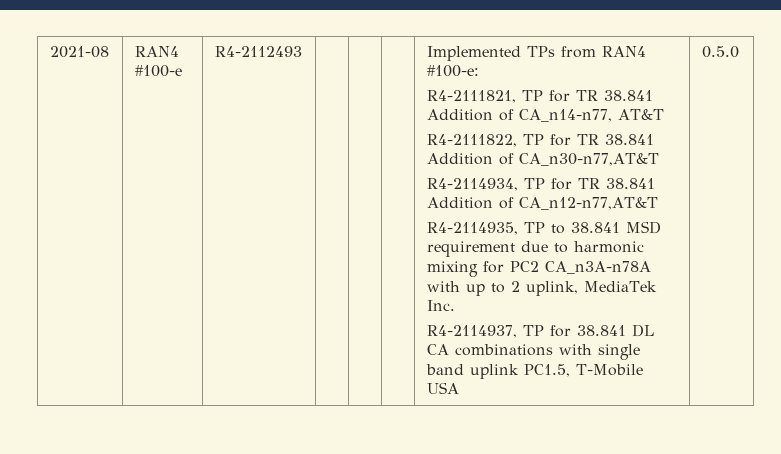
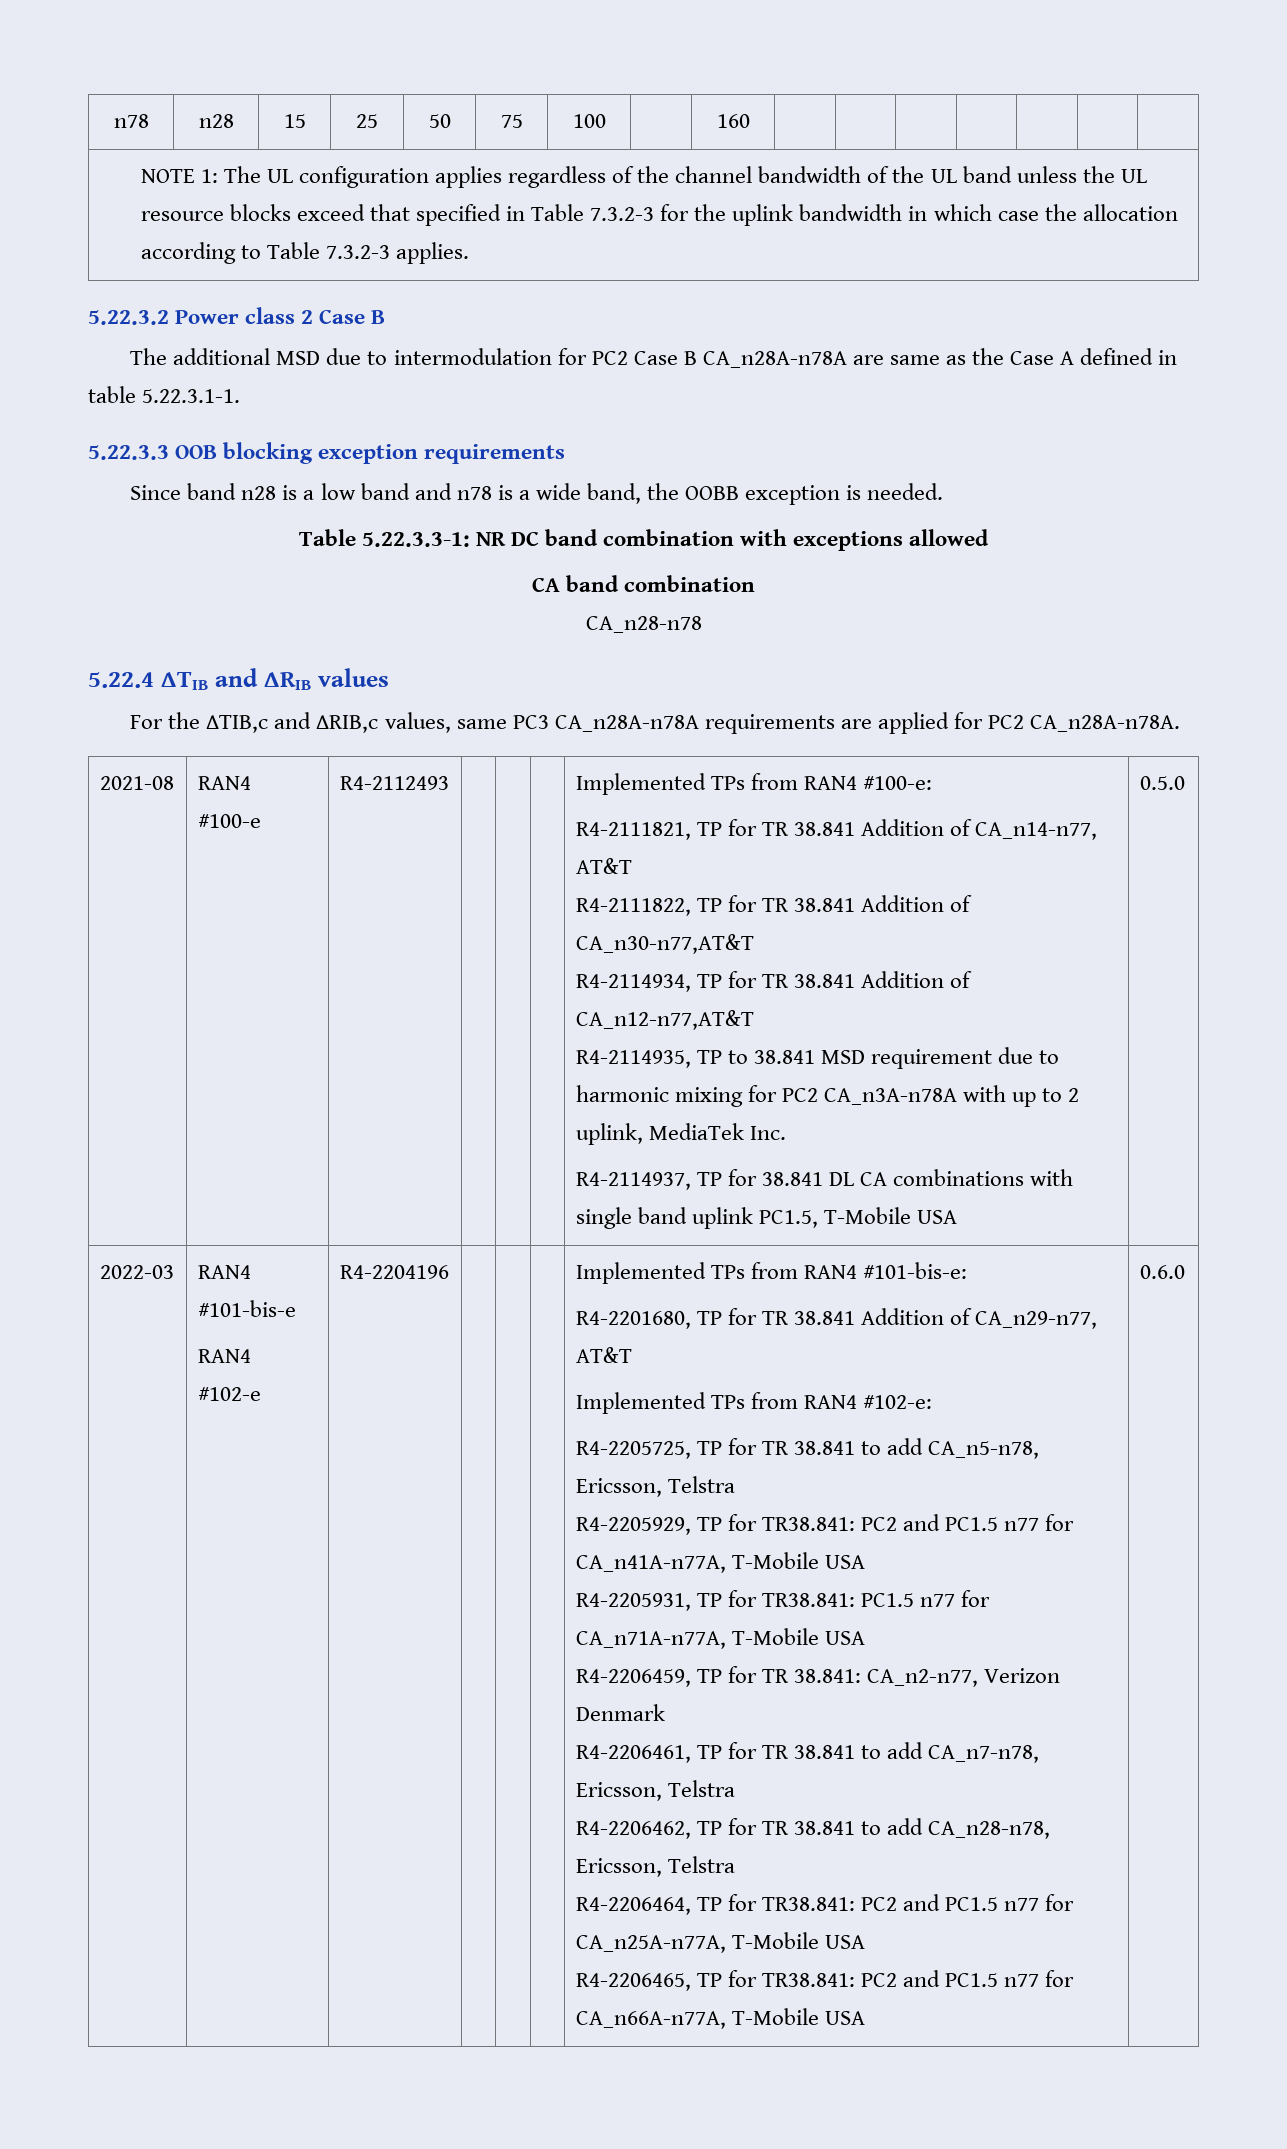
(49, 52) none -> [113,114,149,128] [198,114,234,128] [283,114,306,128] [356,114,378,128] [428,114,451,128] [500,114,523,128] [572,114,606,128] [716,114,750,128] [140,166,1147,188] [140,204,1178,226] [140,242,469,264] [88,307,386,325] [130,348,1178,368] [88,386,241,403] [88,442,566,464] [130,483,944,505] [298,529,990,551] [531,575,756,592] [585,616,702,633] [88,668,390,690] [130,712,1181,734] n78 | n28 | 15 | 25 | 50 | 75 | 100 | | 160 | | | | | | | // NOTE 1: The UL configuration applies regardless of the channel bandwidth of the UL band unless the UL resource blocks exceed that specified in Table 7.3.2-3 for the uplink bandwidth in which case the allocation according to Table 7.3.2-3 applies. // 5.22.3.2 Power class 2 Case B // The additional MSD due to intermodulation for PC2 Case B CA_n28A-n78A are same as the Case A defined in table 5.22.3.1-1. // 5.22.3.3 OOB blocking exception requirements // Since band n28 is a low band and n78 is a wide band, the OOBB exception is needed. // Table 5.22.3.3-1: NR DC band combination with exceptions allowed // CA band combination // CA_n28-n78 // 5.22.4 ∆TIB and ∆RIB values // For the ∆TIB,c and ∆RIB,c values, same PC3 CA_n28A-n78A requirements are applied for PC2 CA_n28A-n78A. //
(739, 52) none -> [99,1265,174,1279] [197,1265,251,1279] [197,1300,296,1317] [197,1349,251,1363] [197,1387,261,1401] [339,1265,449,1279] [575,1262,967,1284] [575,1308,1098,1329] [575,1347,632,1363] [575,1392,932,1414] [575,1438,1040,1459] [575,1476,735,1497] [575,1514,1075,1535] [575,1552,865,1573] [575,1590,991,1611] [575,1628,865,1649] [575,1666,1061,1687] [575,1704,665,1721] [575,1742,1040,1763] [575,1780,735,1801] [575,1818,1051,1839] [575,1856,735,1877] [575,1894,1075,1915] [575,1932,865,1953] [575,1970,1075,1991] [575,2008,865,2029] [1139,1265,1185,1279] // 2022-03 | RAN4 #101-bis-e // RAN4 #102-e | R4-2204196 | | | | Implemented TPs from RAN4 #101-bis-e: // R4-2201680, TP for TR 38.841 Addition of CA_n29-n77, AT&T // Implemented TPs from RAN4 #102-e: // R4-2205725, TP for TR 38.841 to add CA_n5-n78, Ericsson, Telstra // R4-2205929, TP for TR38.841: PC2 and PC1.5 n77 for CA_n41A-n77A, T-Mobile USA // R4-2205931, TP for TR38.841: PC1.5 n77 for CA_n71A-n77A, T-Mobile USA // R4-2206459, TP for TR 38.841: CA_n2-n77, Verizon Denmark // R4-2206461, TP for TR 38.841 to add CA_n7-n78, Ericsson, Telstra // R4-2206462, TP for TR 38.841 to add CA_n28-n78, Ericsson, Telstra // R4-2206464, TP for TR38.841: PC2 and PC1.5 n77 for CA_n25A-n77A, T-Mobile USA // R4-2206465, TP for TR38.841: PC2 and PC1.5 n77 for CA_n66A-n77A, T-Mobile USA | 0.6.0

